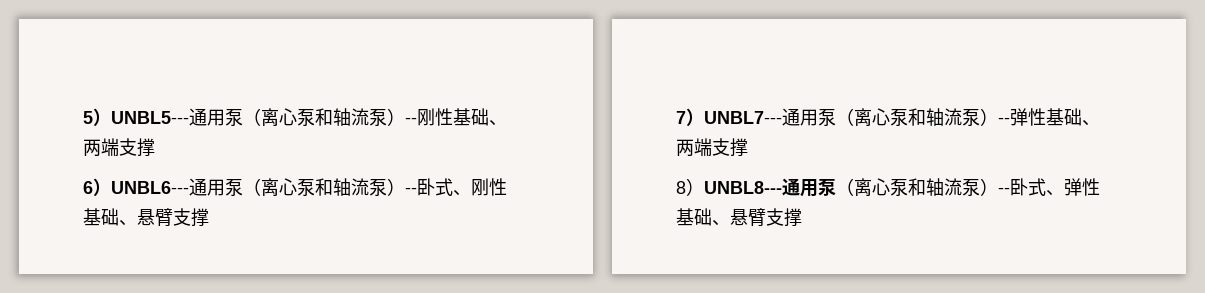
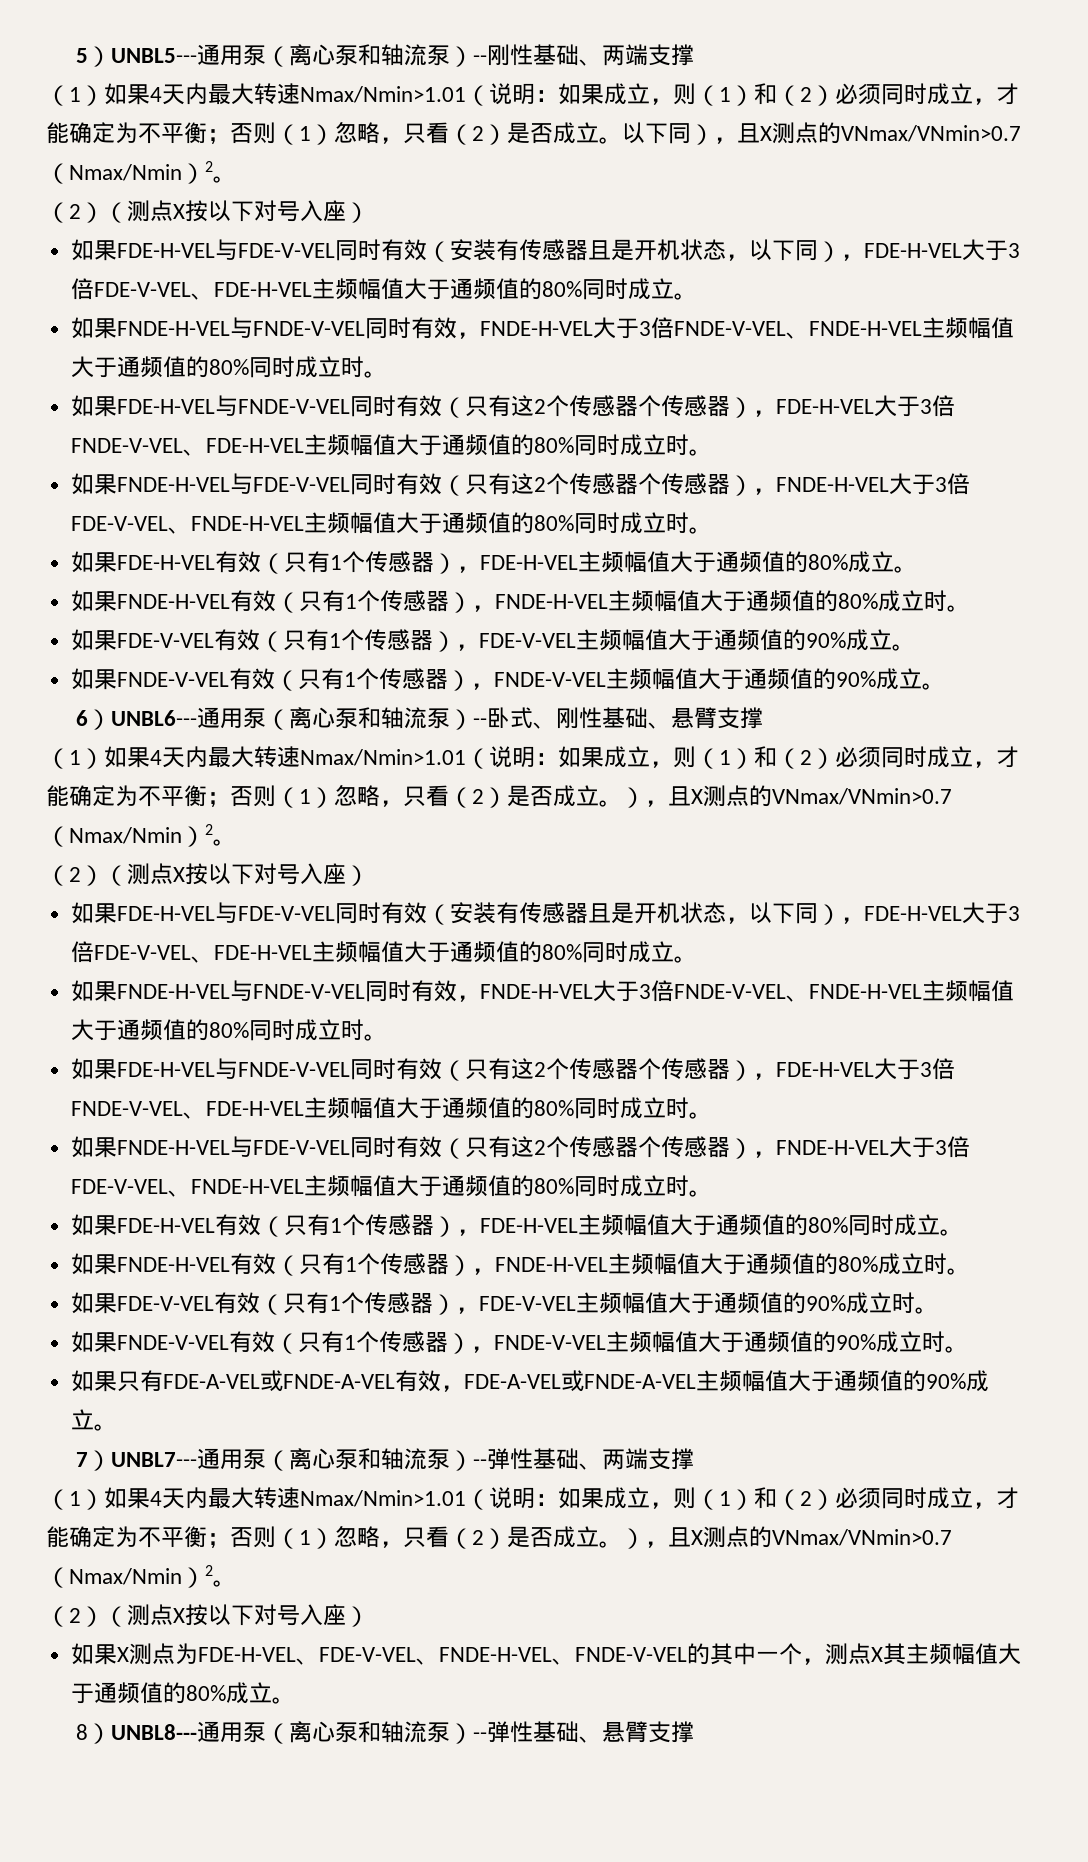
(155, 147) none -> [46,83,1019,106] [46,122,1021,145] [46,161,213,184] [213,176,236,183] [46,200,369,223] [71,239,1021,262] [71,278,698,300] [71,317,1015,339] [71,356,388,378] [71,395,956,418] [71,434,713,456] [71,473,971,496] [71,512,713,534] [71,551,918,574] [71,590,971,613] [71,629,916,652] [71,668,946,691] // （1）如果4天内最大转速Nmax/Nmin>1.01（说明：如果成立，则（1）和（2）必须同时成立，才能确定为不平衡；否则（1）忽略，只看（2）是否成立。以下同），且X测点的VNmax/VNmin>0.7（Nmax/Nmin）2。 // （2）（测点X按以下对号入座） // 如果FDE-H-VEL与FDE-V-VEL同时有效（安装有传感器且是开机状态，以下同），FDE-H-VEL大于3倍FDE-V-VEL、FDE-H-VEL主频幅值大于通频值的80%同时成立。 // 如果FNDE-H-VEL与FNDE-V-VEL同时有效，FNDE-H-VEL大于3倍FNDE-V-VEL、FNDE-H-VEL主频幅值大于通频值的80%同时成立时。 // 如果FDE-H-VEL与FNDE-V-VEL同时有效（只有这2个传感器个传感器），FDE-H-VEL大于3倍FNDE-V-VEL、FDE-H-VEL主频幅值大于通频值的80%同时成立时。 // 如果FNDE-H-VEL与FDE-V-VEL同时有效（只有这2个传感器个传感器），FNDE-H-VEL大于3倍FDE-V-VEL、FNDE-H-VEL主频幅值大于通频值的80%同时成立时。 // 如果FDE-H-VEL有效（只有1个传感器），FDE-H-VEL主频幅值大于通频值的80%成立。 // 如果FNDE-H-VEL有效（只有1个传感器），FNDE-H-VEL主频幅值大于通频值的80%成立时。 // 如果FDE-V-VEL有效（只有1个传感器），FDE-V-VEL主频幅值大于通频值的90%成立。 // 如果FNDE-V-VEL有效（只有1个传感器），FNDE-V-VEL主频幅值大于通频值的90%成立。
(209, 217) none -> [46,746,1019,769] [46,785,952,808] [46,824,213,847] [213,839,236,846] [46,863,369,886] [71,902,1021,925] [71,941,698,963] [71,980,1015,1002] [71,1019,388,1041] [71,1058,956,1081] [71,1097,713,1119] [71,1136,971,1159] [71,1175,713,1197] [71,1214,964,1237] [71,1253,971,1276] [71,1292,939,1315] [71,1331,969,1354] [71,1370,990,1392] [71,1409,118,1431] // （1）如果4天内最大转速Nmax/Nmin>1.01（说明：如果成立，则（1）和（2）必须同时成立，才能确定为不平衡；否则（1）忽略，只看（2）是否成立。），且X测点的VNmax/VNmin>0.7（Nmax/Nmin）2。 // （2）（测点X按以下对号入座） // 如果FDE-H-VEL与FDE-V-VEL同时有效（安装有传感器且是开机状态，以下同），FDE-H-VEL大于3倍FDE-V-VEL、FDE-H-VEL主频幅值大于通频值的80%同时成立。 // 如果FNDE-H-VEL与FNDE-V-VEL同时有效，FNDE-H-VEL大于3倍FNDE-V-VEL、FNDE-H-VEL主频幅值大于通频值的80%同时成立时。 // 如果FDE-H-VEL与FNDE-V-VEL同时有效（只有这2个传感器个传感器），FDE-H-VEL大于3倍FNDE-V-VEL、FDE-H-VEL主频幅值大于通频值的80%同时成立时。 // 如果FNDE-H-VEL与FDE-V-VEL同时有效（只有这2个传感器个传感器），FNDE-H-VEL大于3倍FDE-V-VEL、FNDE-H-VEL主频幅值大于通频值的80%同时成立时。 // 如果FDE-H-VEL有效（只有1个传感器），FDE-H-VEL主频幅值大于通频值的80%同时成立。 // 如果FNDE-H-VEL有效（只有1个传感器），FNDE-H-VEL主频幅值大于通频值的80%成立时。 // 如果FDE-V-VEL有效（只有1个传感器），FDE-V-VEL主频幅值大于通频值的90%成立时。 // 如果FNDE-V-VEL有效（只有1个传感器），FNDE-V-VEL主频幅值大于通频值的90%成立时。 // 如果只有FDE-A-VEL或FNDE-A-VEL有效，FDE-A-VEL或FNDE-A-VEL主频幅值大于通频值的90%成立。
(748, 147) none -> [46,1487,1019,1510] [46,1526,952,1549] [46,1565,213,1588] [213,1580,236,1587] [46,1604,369,1627] [71,1643,1022,1665] [71,1682,296,1704] // （1）如果4天内最大转速Nmax/Nmin>1.01（说明：如果成立，则（1）和（2）必须同时成立，才能确定为不平衡；否则（1）忽略，只看（2）是否成立。），且X测点的VNmax/VNmin>0.7（Nmax/Nmin）2。 // （2）（测点X按以下对号入座） // 如果X测点为FDE-H-VEL、FDE-V-VEL、FNDE-H-VEL、FNDE-V-VEL的其中一个，测点X其主频幅值大于通频值的80%成立。
[1010,178,1064,196] 卧式、 -> (488, 1736) none

